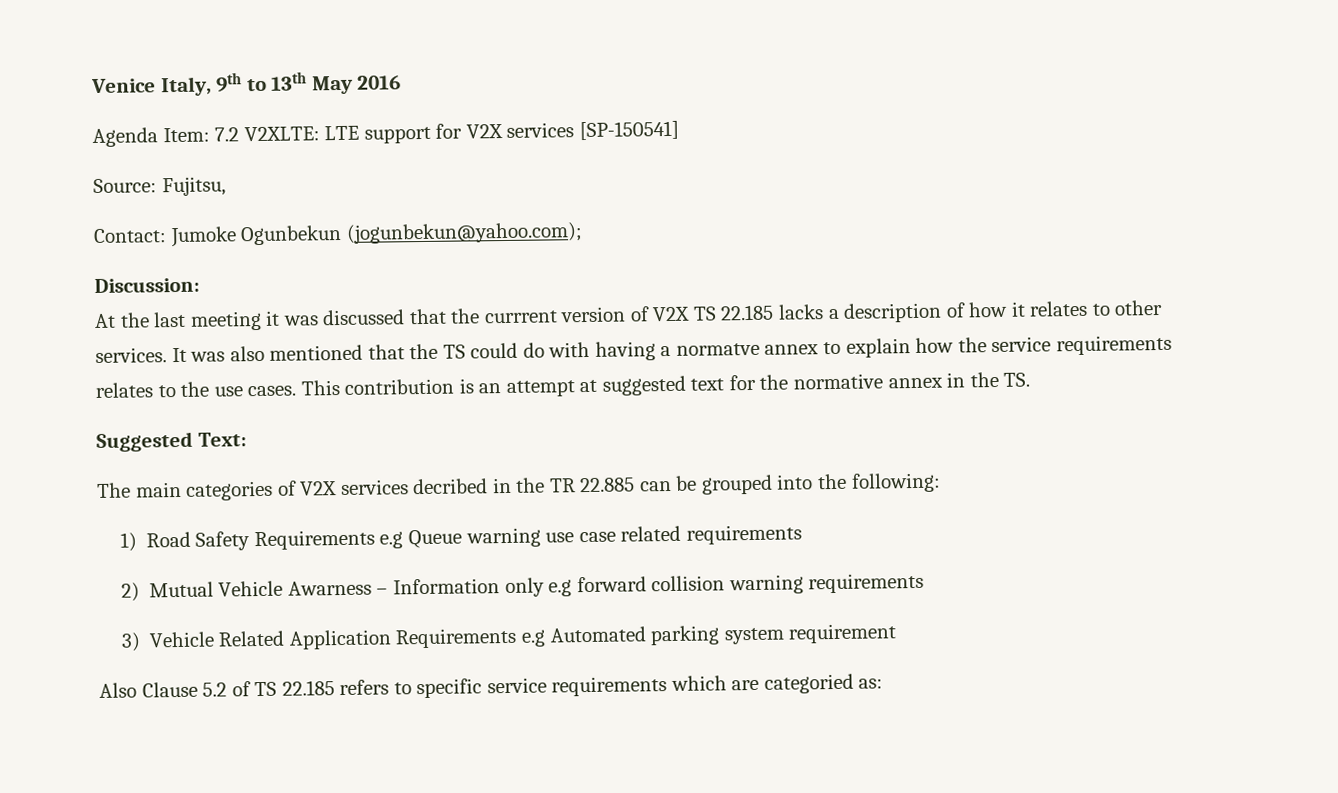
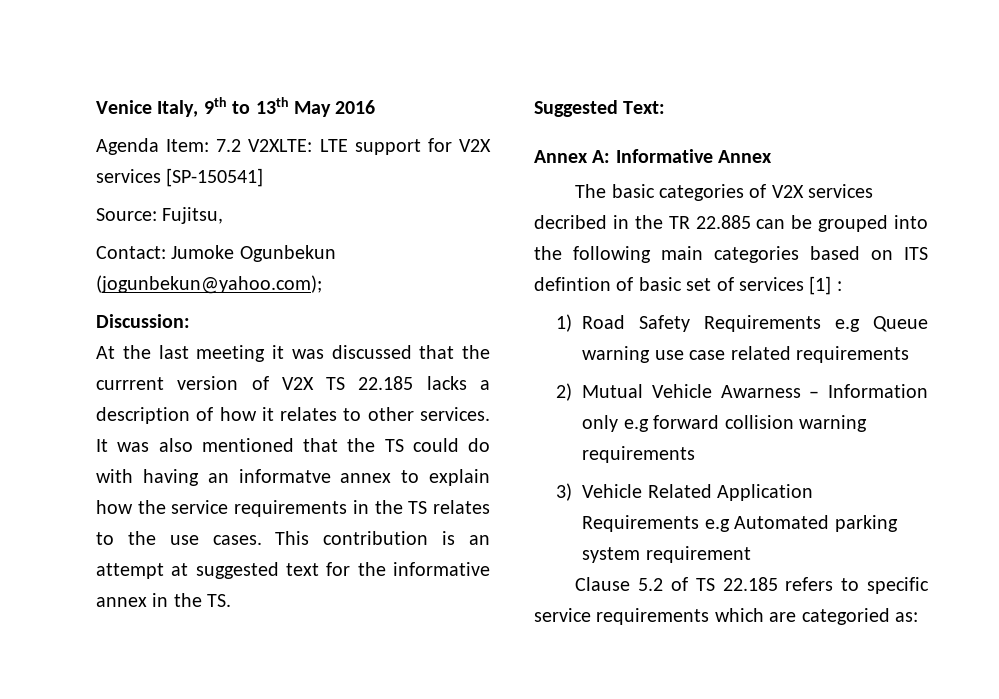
[660,342,760,357] a normatve -> [207,469,331,483] an informatve
(1172, 345) none -> [352,500,428,514] in the TS
[793,373,884,390] normative -> [393,562,490,576] informative
(247, 439) none -> [534,149,773,163] // Annex A: Informative Annex
[135,481,182,498] main -> [611,184,655,198] basic
[850,472,941,493] following: -> [573,246,928,263] [534,276,842,295] following main categories based on ITS defintion of basic set of services [1] :
[99,682,137,698] Also -> (751, 554) none

